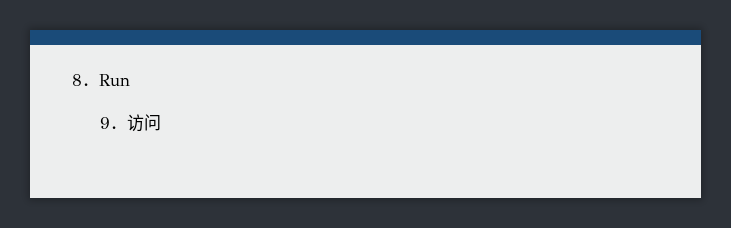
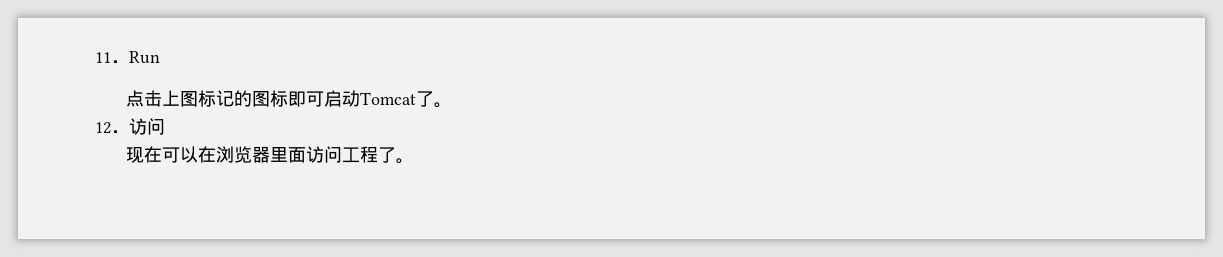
[72,74,82,86] 8 -> [95,52,111,63] 11
[100,114,162,132] 9．访问 -> [126,90,453,108] [95,118,165,135] [126,146,415,164] 点击上图标记的图标即可启动Tomcat了。 // 12．访问 // 现在可以在浏览器里面访问工程了。

